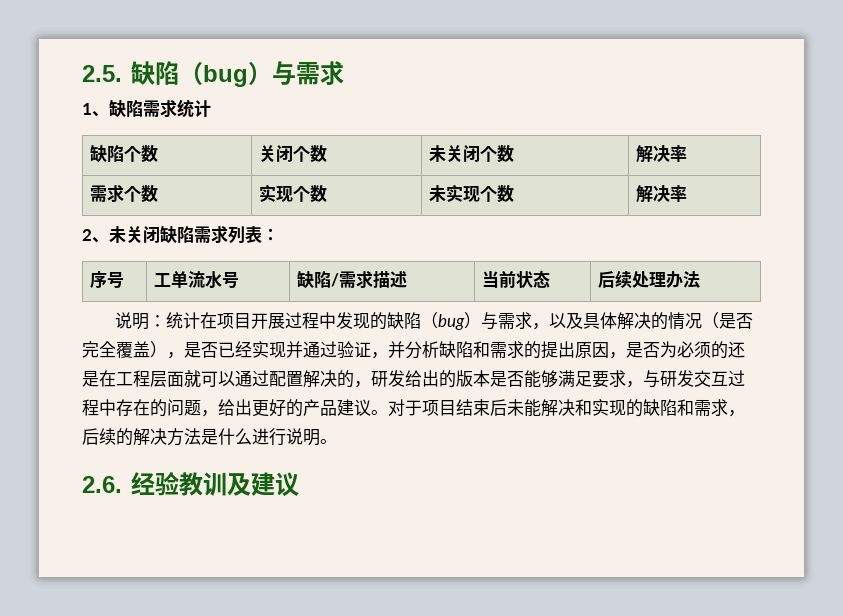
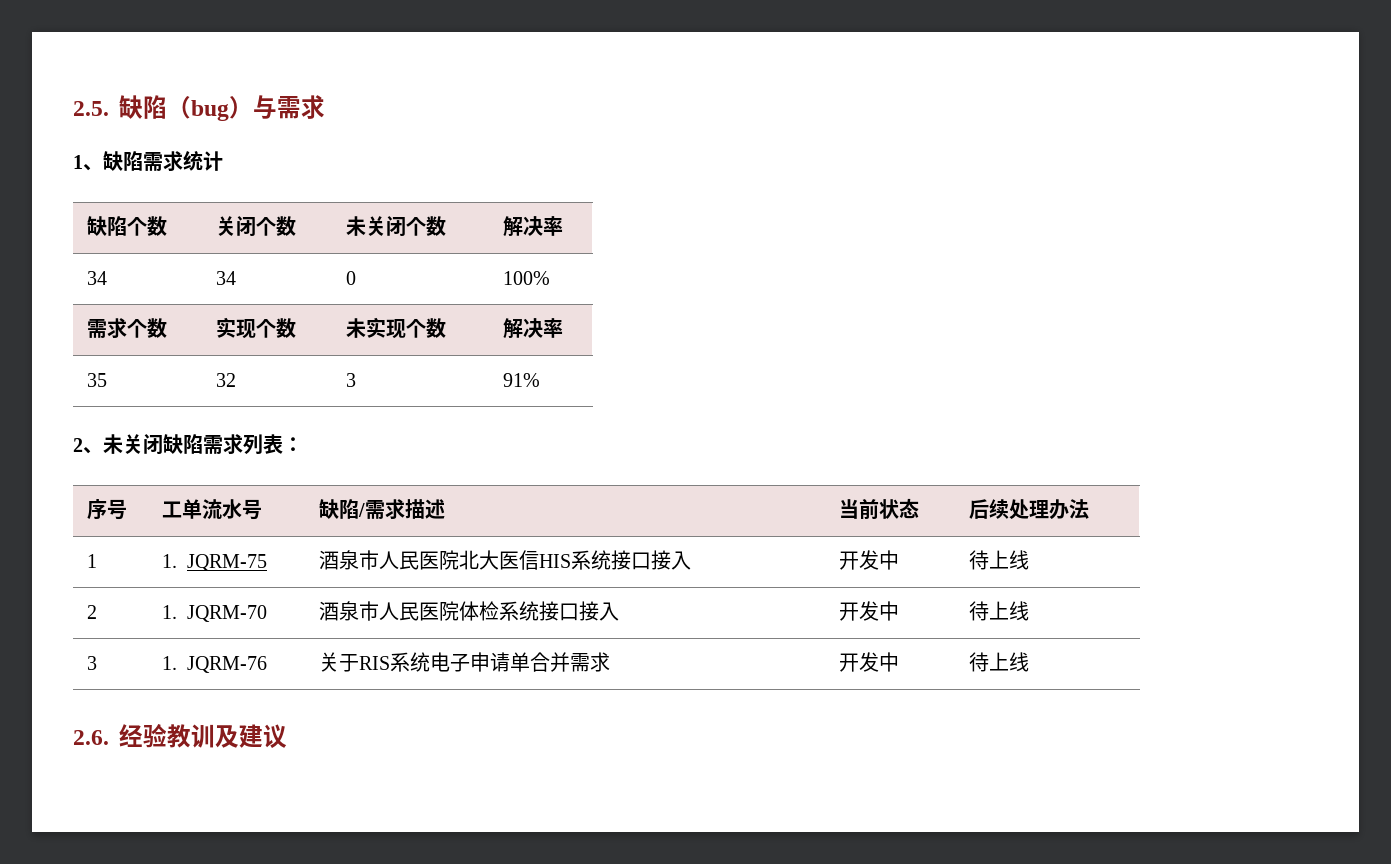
(687, 153) none -> [86,271,107,285] [215,271,236,285] [345,271,356,285] [502,271,550,285] // 34 | 34 | 0 | 100%
(687, 193) none -> [86,373,107,387] [215,373,236,387] [345,373,356,387] [502,373,540,387] // 35 | 32 | 3 | 91%
[115,312,754,330] [82,341,745,359] [82,370,745,388] [82,399,745,417] [82,428,337,446] // 说明：统计在项目开展过程中发现的缺陷（bug）与需求，以及具体解决的情况（是否完全覆盖），是否已经实现并通过验证，并分析缺陷和需求的提出原因，是否为必须的还是在工程层面就可以通过配置解决的，研发给出的版本是否能够满足要求，与研发交互过程中存在的问题，给出更好的产品建议。对于项目结束后未能解决和实现的缺陷和需求，后续的解决方法是什么进行说明。 -> [86,554,97,568] [161,554,267,571] [318,550,691,570] [838,550,899,570] [968,550,1029,570] [86,605,97,619] [161,605,267,622] [318,601,619,621] [838,601,899,621] [968,601,1029,621] [86,656,97,670] [161,656,267,673] [318,652,610,672] [838,652,899,672] [968,652,1029,672] // 1 | 1. JQRM-75 | 酒泉市人民医院北大医信HIS系统接口接入 | 开发中 | 待上线 // 2 | 1. JQRM-70 | 酒泉市人民医院体检系统接口接入 | 开发中 | 待上线 // 3 | 1. JQRM-76 | 关于RIS系统电子申请单合并需求 | 开发中 | 待上线

